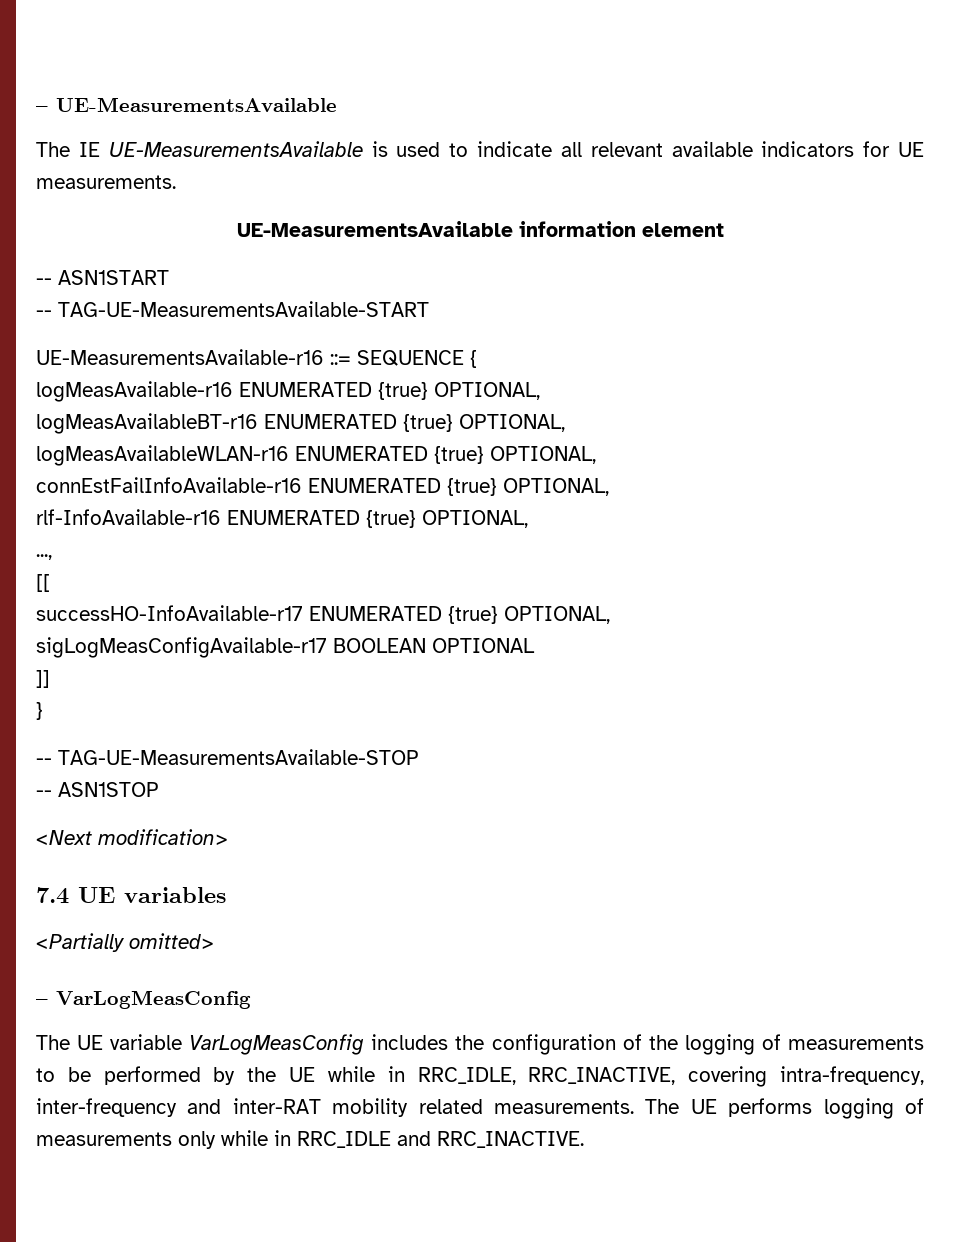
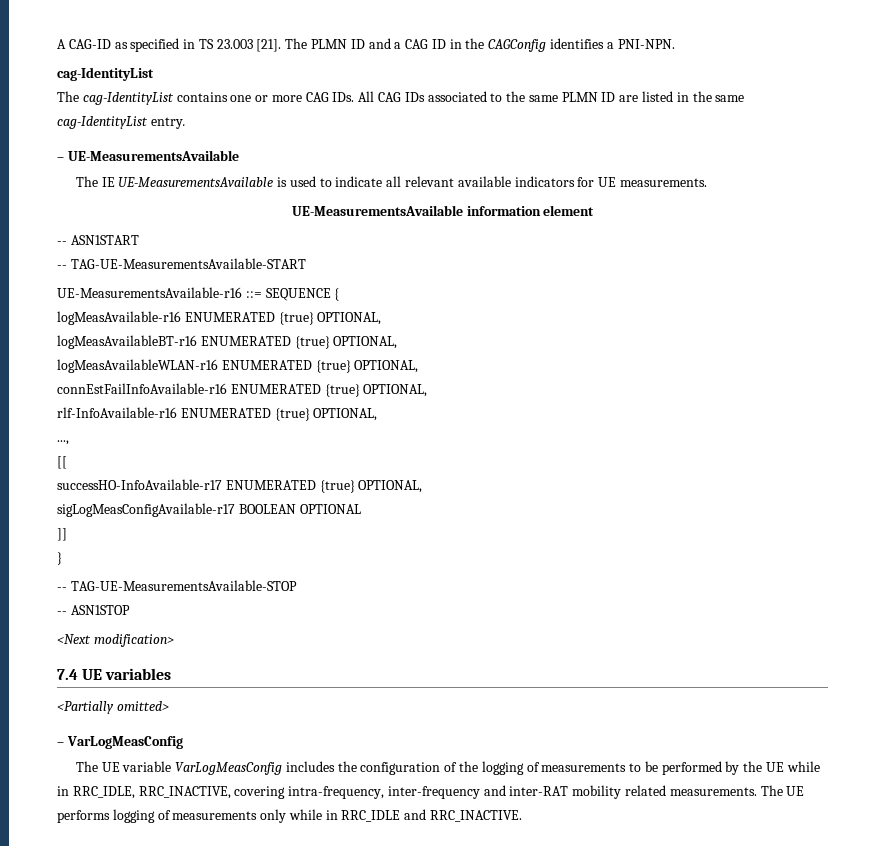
(36, 109) none -> [57,38,675,52] [57,67,154,81] [57,91,745,105] [57,116,186,129] A CAG-ID as specified in TS 23.003 [21]. The PLMN ID and a CAG ID in the CAGConfig identifies a PNI-NPN. // cag-IdentityList // The cag-IdentityList contains one or more CAG IDs. All CAG IDs associated to the same PLMN ID are listed in the same cag-IdentityList entry. //

